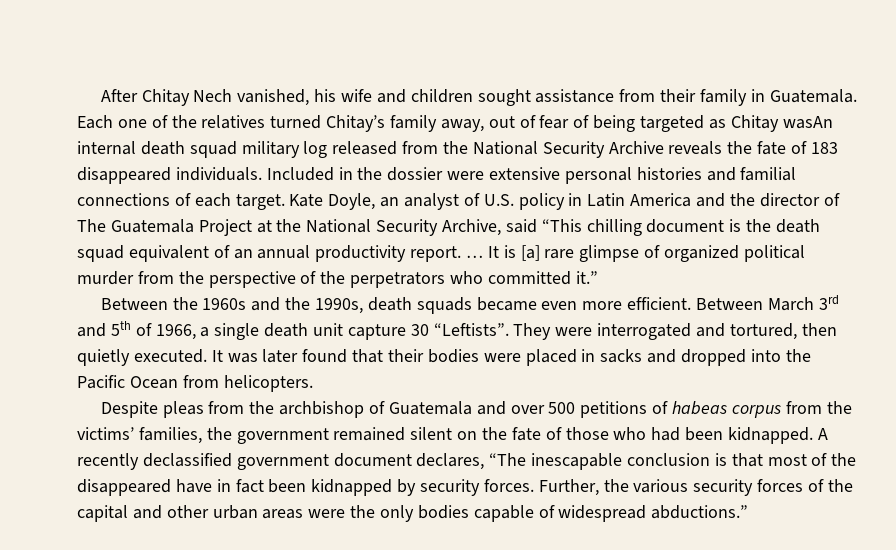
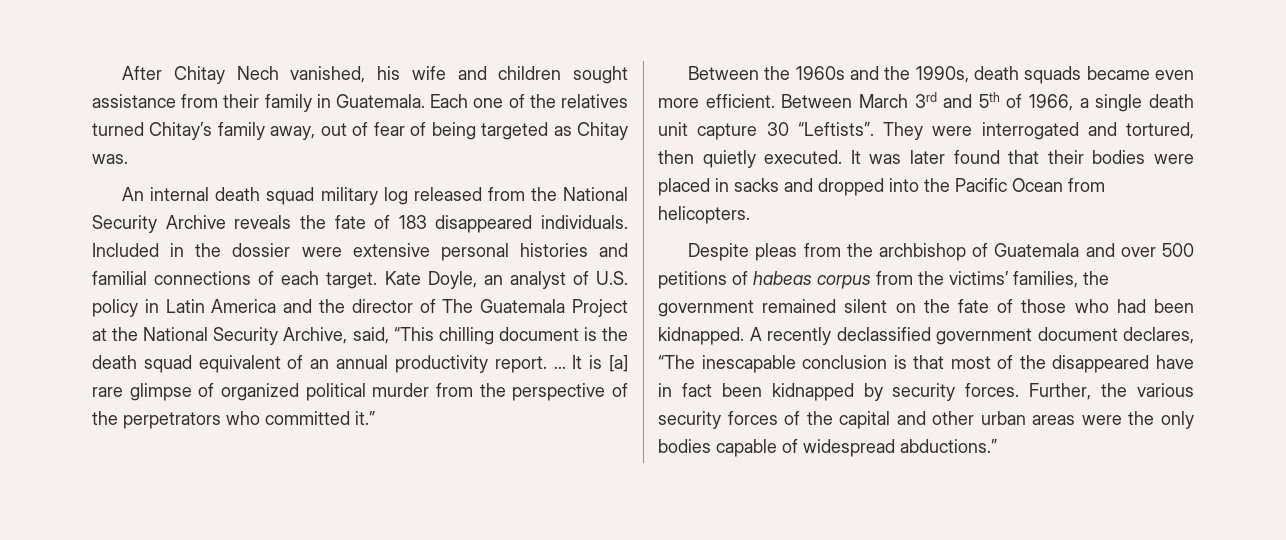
[782,116,833,129] wasAn -> [92,154,128,164] [122,187,145,201] was. // An
[505,219,537,233] said -> [352,327,389,344] said,

